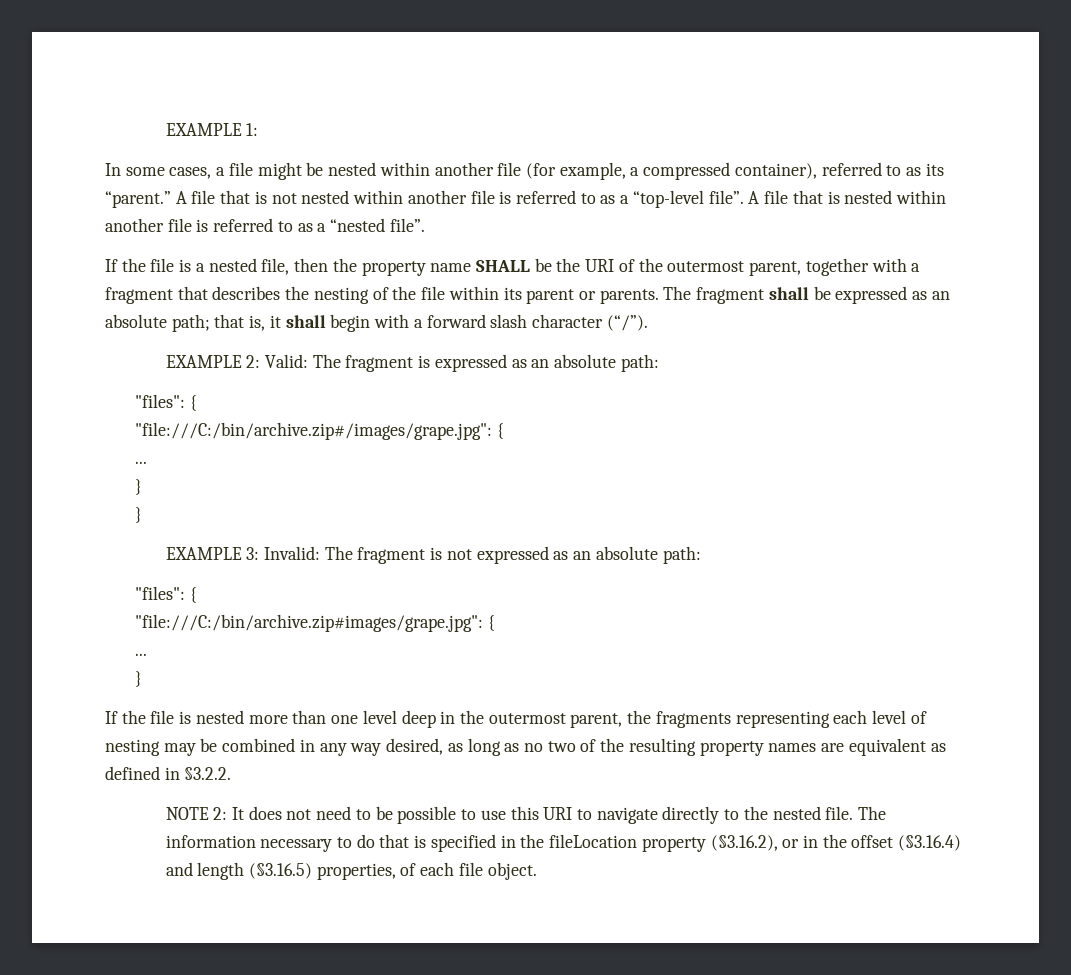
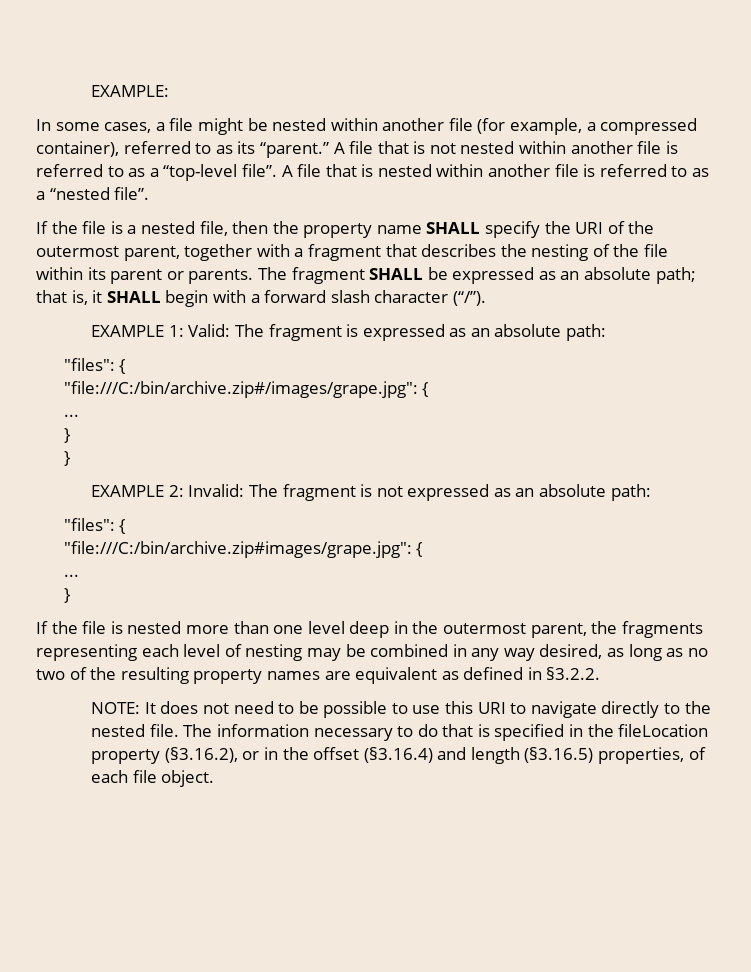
[165,123,259,136] EXAMPLE 1: -> [91,85,170,97] EXAMPLE:
[534,258,552,272] be -> [485,221,541,238] specify
[768,287,809,300] shall -> [369,268,424,280] SHALL
[285,315,326,328] shall -> [106,291,161,303] SHALL
[246,355,261,368] 2: -> [168,325,184,337] 1:
[246,547,260,560] 3: -> [168,485,184,497] 2:
[165,807,228,820] NOTE 2: -> [91,702,141,714] NOTE:

